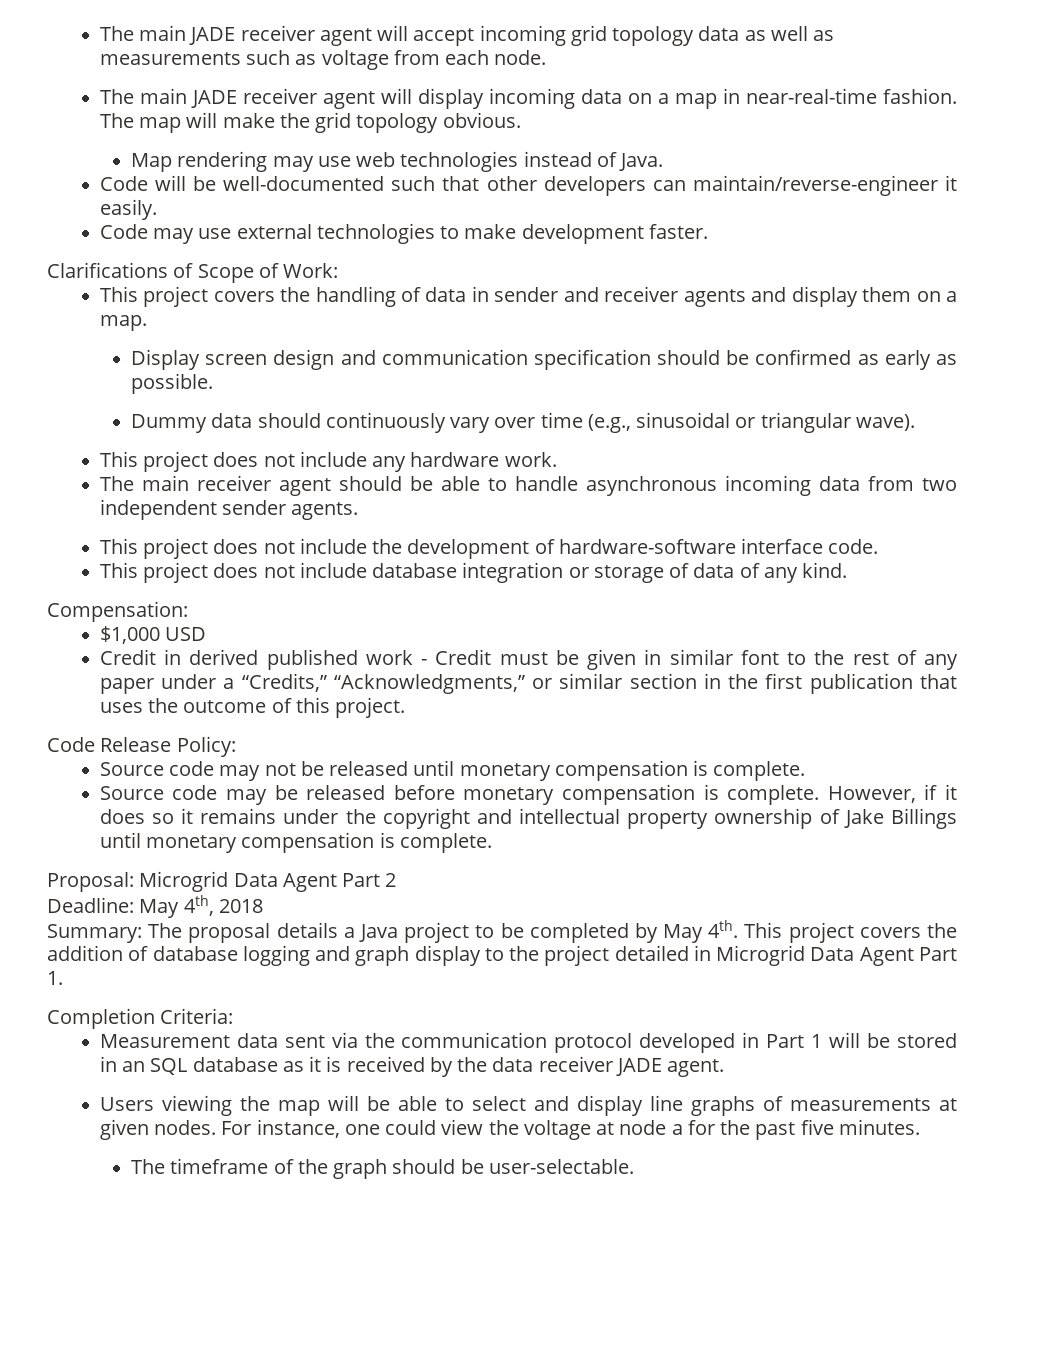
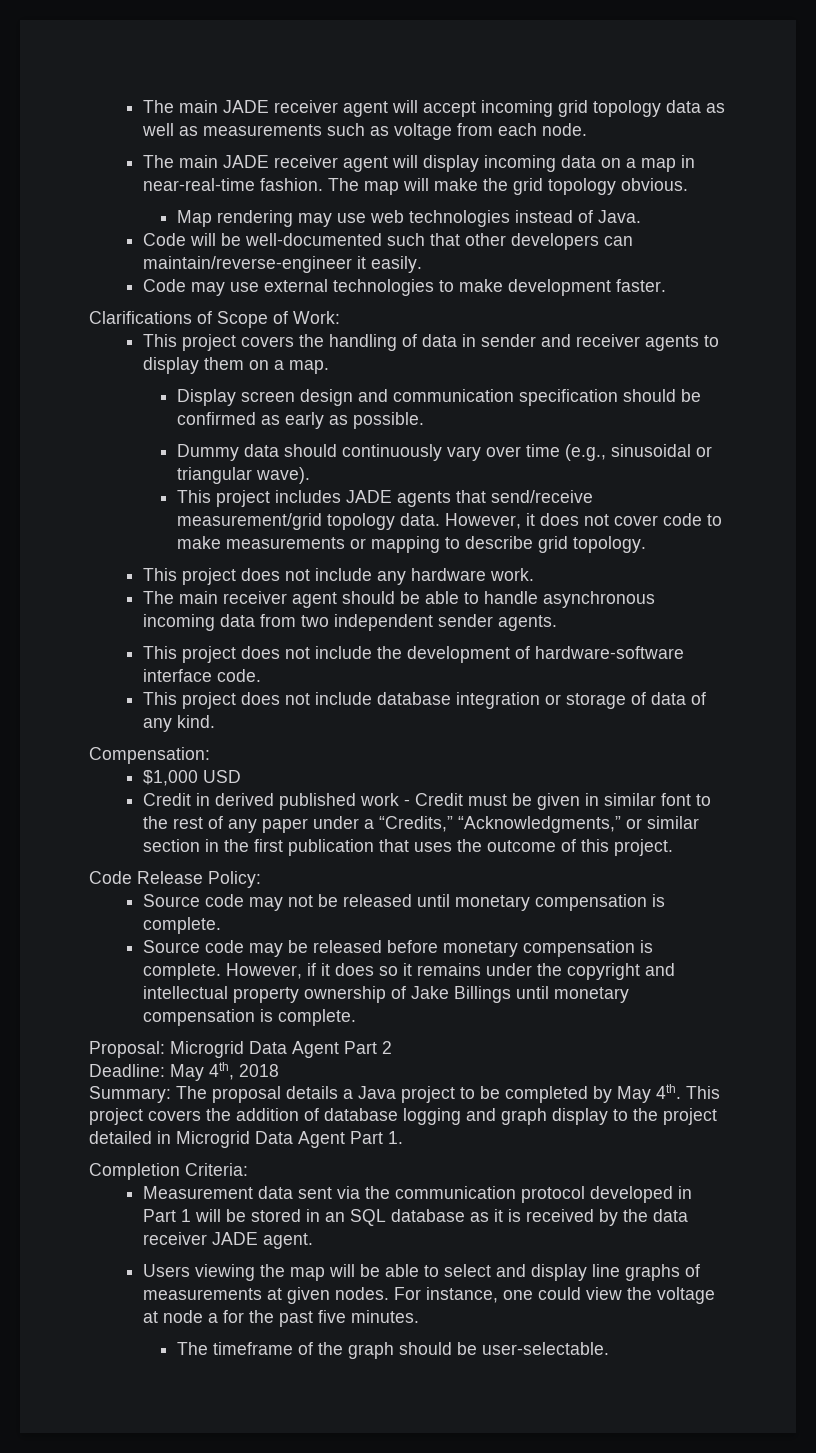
[751,287,787,302] and -> [703,335,719,347] to
(915, 422) none -> [176,490,593,507] [176,513,722,530] [176,536,646,553] // This project includes JADE agents that send/receive measurement/grid topology data. However, it does not cover code to make measurements or mapping to describe grid topology.

